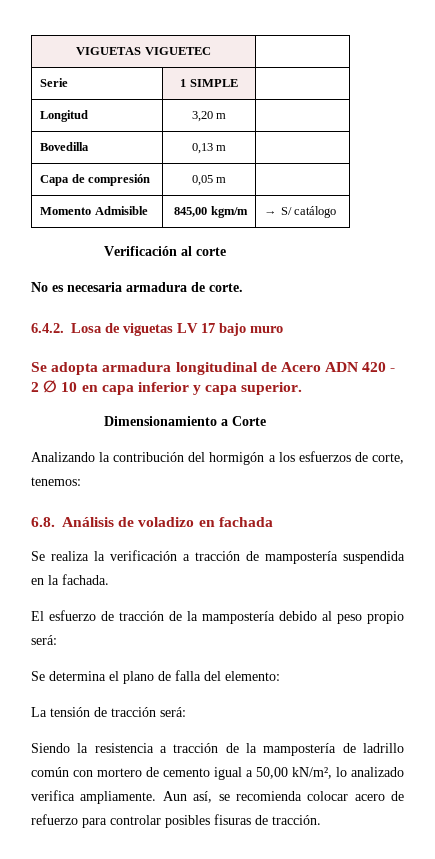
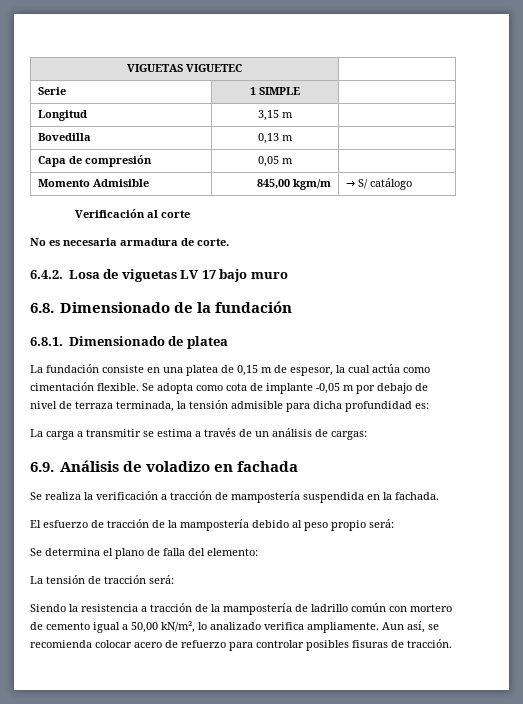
[191,111,213,122] 3,20 -> [258,110,279,121] 3,15
[31,362,396,375] [31,380,303,395] [103,416,266,426] [31,451,404,465] [31,477,81,486] [31,517,55,527] Se adopta armadura longitudinal de Acero ADN 420 - 2 ∅ 10 en capa inferior y capa superior. // Dimensionamiento a Corte // Analizando la contribución del hormigón a los esfuerzos de corte, tenemos: // 6.8. -> [30,301,292,313] [30,336,228,349] [30,364,430,376] [30,382,428,394] [30,400,429,412] [30,428,367,440] [30,462,54,472] 6.8. Dimensionado de la fundación // 6.8.1. Dimensionado de platea // La fundación consiste en una platea de 0,15 m de espesor, la cual actúa como cimentación flexible. Se adopta como cota de implante -0,05 m por debajo de nivel de terraza terminada, la tensión admisible para dicha profundidad es: // La carga a transmitir se estima a través de un análisis de cargas: // 6.9.

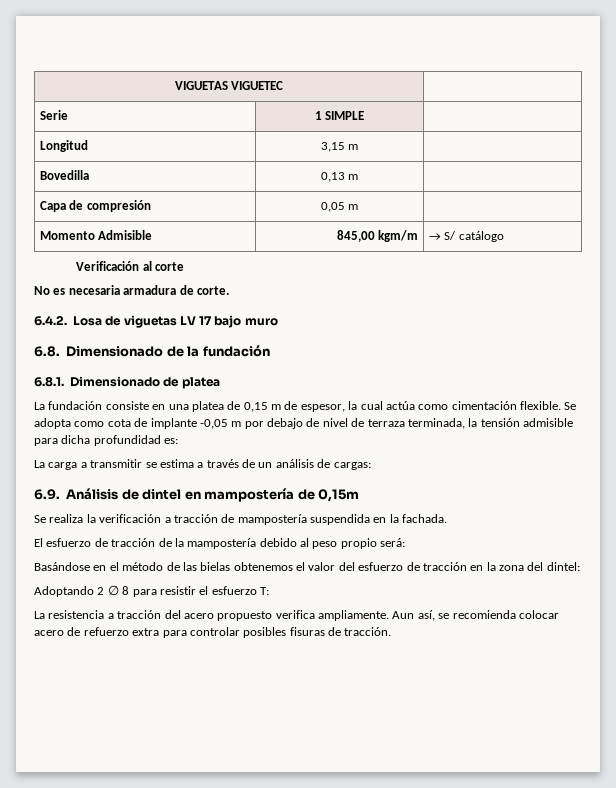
[145,461,298,472] voladizo en fachada -> [142,488,360,502] dintel en mampostería de 0,15m
[30,548,258,559] [30,575,174,584] [30,603,452,615] [30,621,261,633] Se determina el plano de falla del elemento: // La tensión de tracción será: // Siendo la resistencia a tracción de la mampostería de ladrillo común con mortero de cemento igual a 50,00 kN/m², lo analizado -> [34,562,580,571] [34,585,269,597] [34,610,273,621] Basándose en el método de las bielas obtenemos el valor del esfuerzo de tracción en la zona del dintel: // Adoptando 2 ∅ 8 para resistir el esfuerzo T: // La resistencia a tracción del acero propuesto
(226, 644) none -> [132,628,160,636] extra

